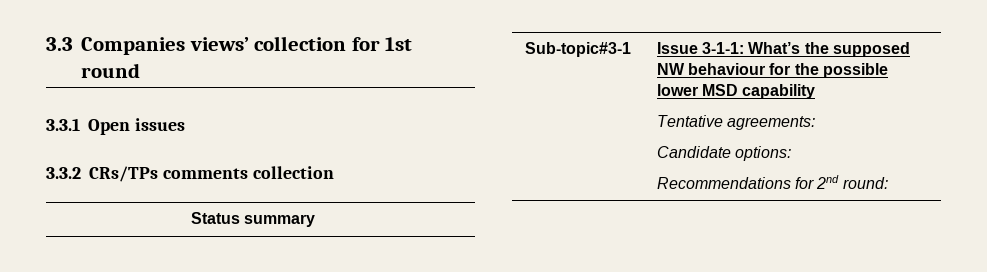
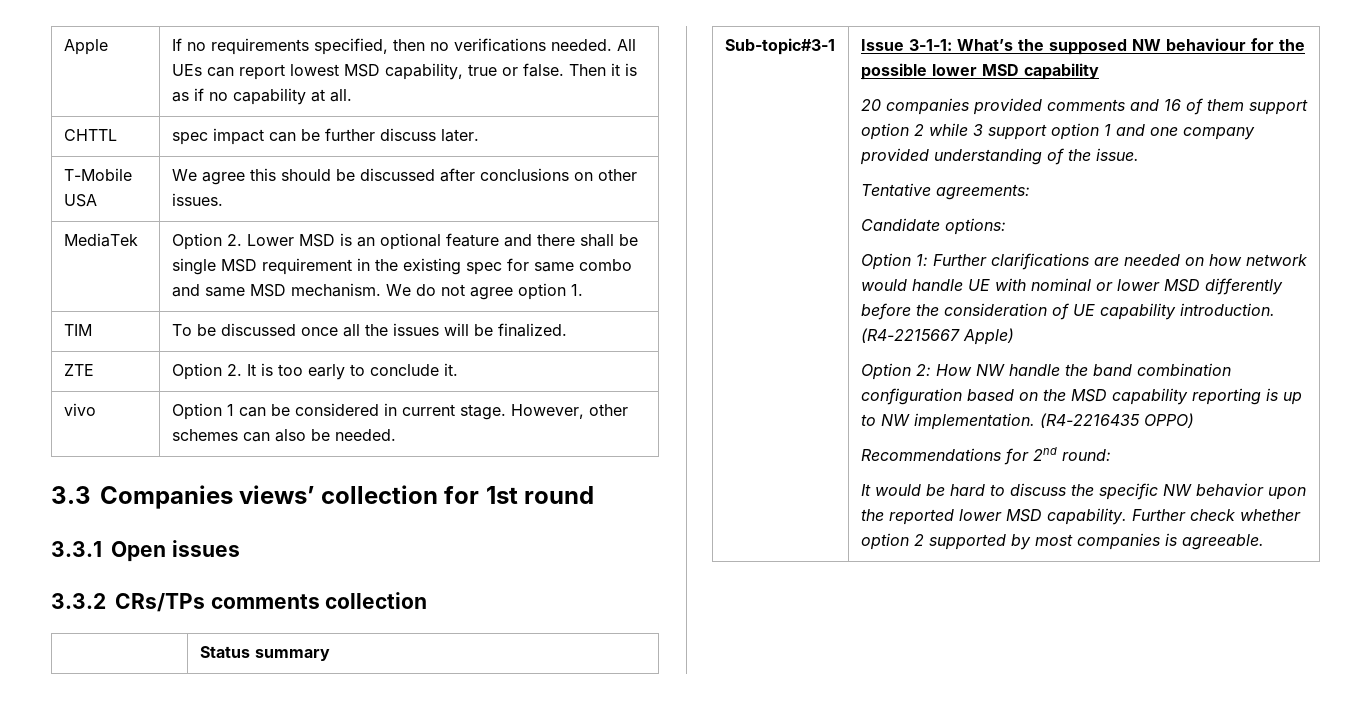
(46, 44) none -> [63,39,108,55] [171,38,636,55] [171,63,637,80] [171,88,352,105] [63,129,117,141] [171,128,479,145] [63,168,132,181] [63,194,97,207] [171,168,637,185] [171,193,223,206] [63,233,138,247] [171,233,638,250] [171,258,632,275] [171,283,583,300] [63,324,92,336] [171,323,567,337] [63,364,94,376] [171,363,458,380] [63,403,96,416] [171,403,628,420] [171,429,396,442] Apple | If no requirements specified, then no verifications needed. All UEs can report lowest MSD capability, true or false. Then it is as if no capability at all. // CHTTL | spec impact can be further discuss later. // T-Mobile USA | We agree this should be discussed after conclusions on other issues. // MediaTek | Option 2. Lower MSD is an optional feature and there shall be single MSD requirement in the existing spec for same combo and same MSD mechanism. We do not agree option 1. // TIM | To be discussed once all the issues will be finalized. // ZTE | Option 2. It is too early to conclude it. // vivo | Option 1 can be considered in current stage. However, other schemes can also be needed. //
[656,115,815,130] [656,146,791,161] [656,175,888,189] Tentative agreements: // Candidate options: // Recommendations for 2nd round: -> [860,98,1308,115] [860,123,1255,140] [859,148,1139,165] [860,183,1030,200] [860,218,1006,235] [860,253,1307,270] [860,278,1283,295] [860,303,1275,320] [860,328,1014,345] [860,363,1231,380] [860,388,1302,405] [860,413,1194,430] [860,447,1111,465] [860,483,1306,500] [860,508,1301,525] [860,533,1264,550] 20 companies provided comments and 16 of them support option 2 while 3 support option 1 and one company provided understanding of the issue. // Tentative agreements: // Candidate options: // Option 1: Further clarifications are needed on how network would handle UE with nominal or lower MSD differently before the consideration of UE capability introduction. (R4-2215667 Apple) // Option 2: How NW handle the band combination configuration based on the MSD capability reporting is up to NW implementation. (R4-2216435 OPPO) // Recommendations for 2nd round: // It would be hard to discuss the specific NW behavior upon the reported lower MSD capability. Further check whether option 2 supported by most companies is agreeable.

